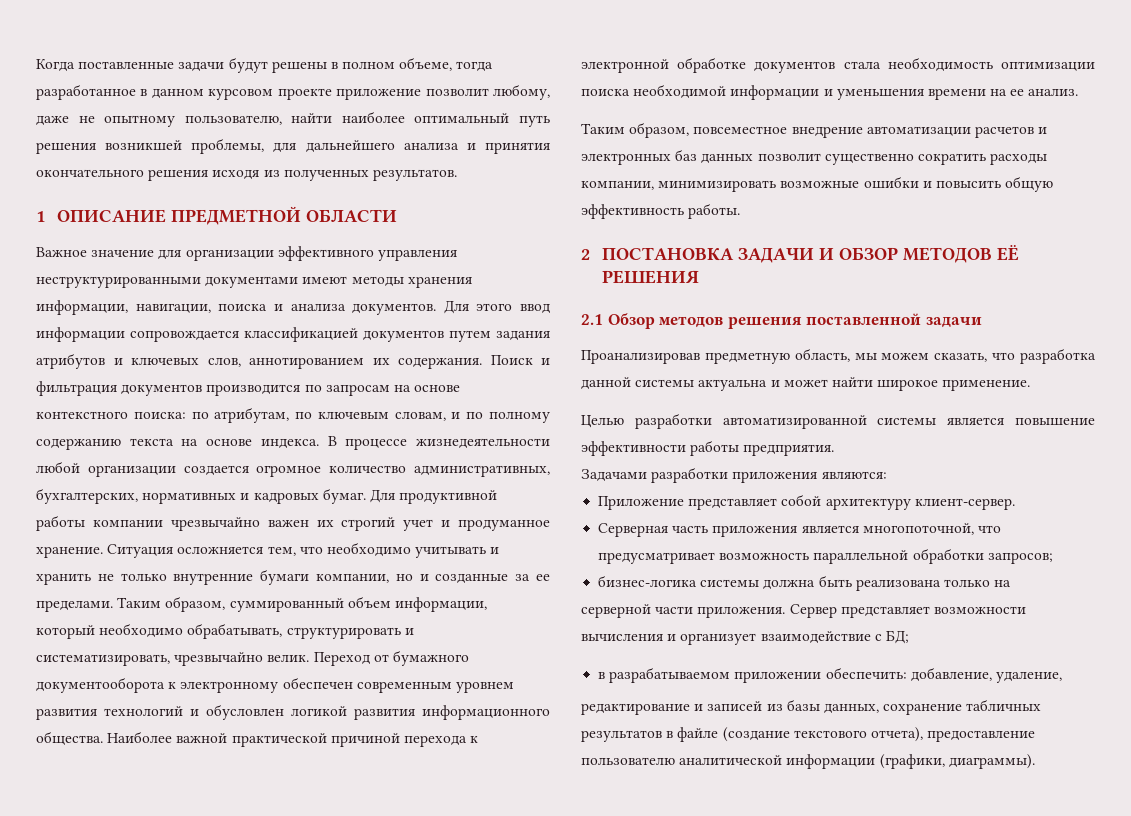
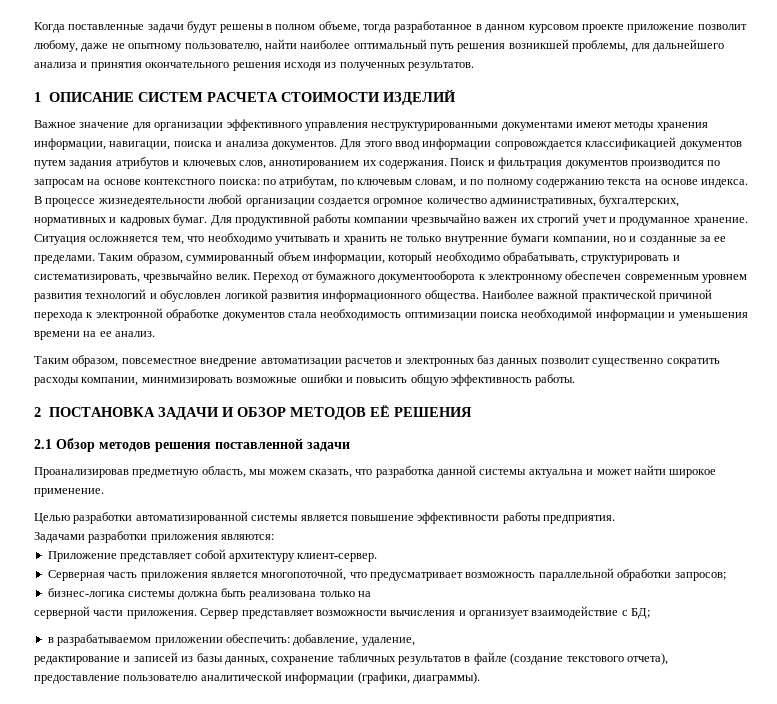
[171,206,398,225] ПРЕДМЕТНОЙ ОБЛАСТИ -> [138,89,457,105] СИСТЕМ РАСЧЕТА СТОИМОСТИ ИЗДЕЛИЙ

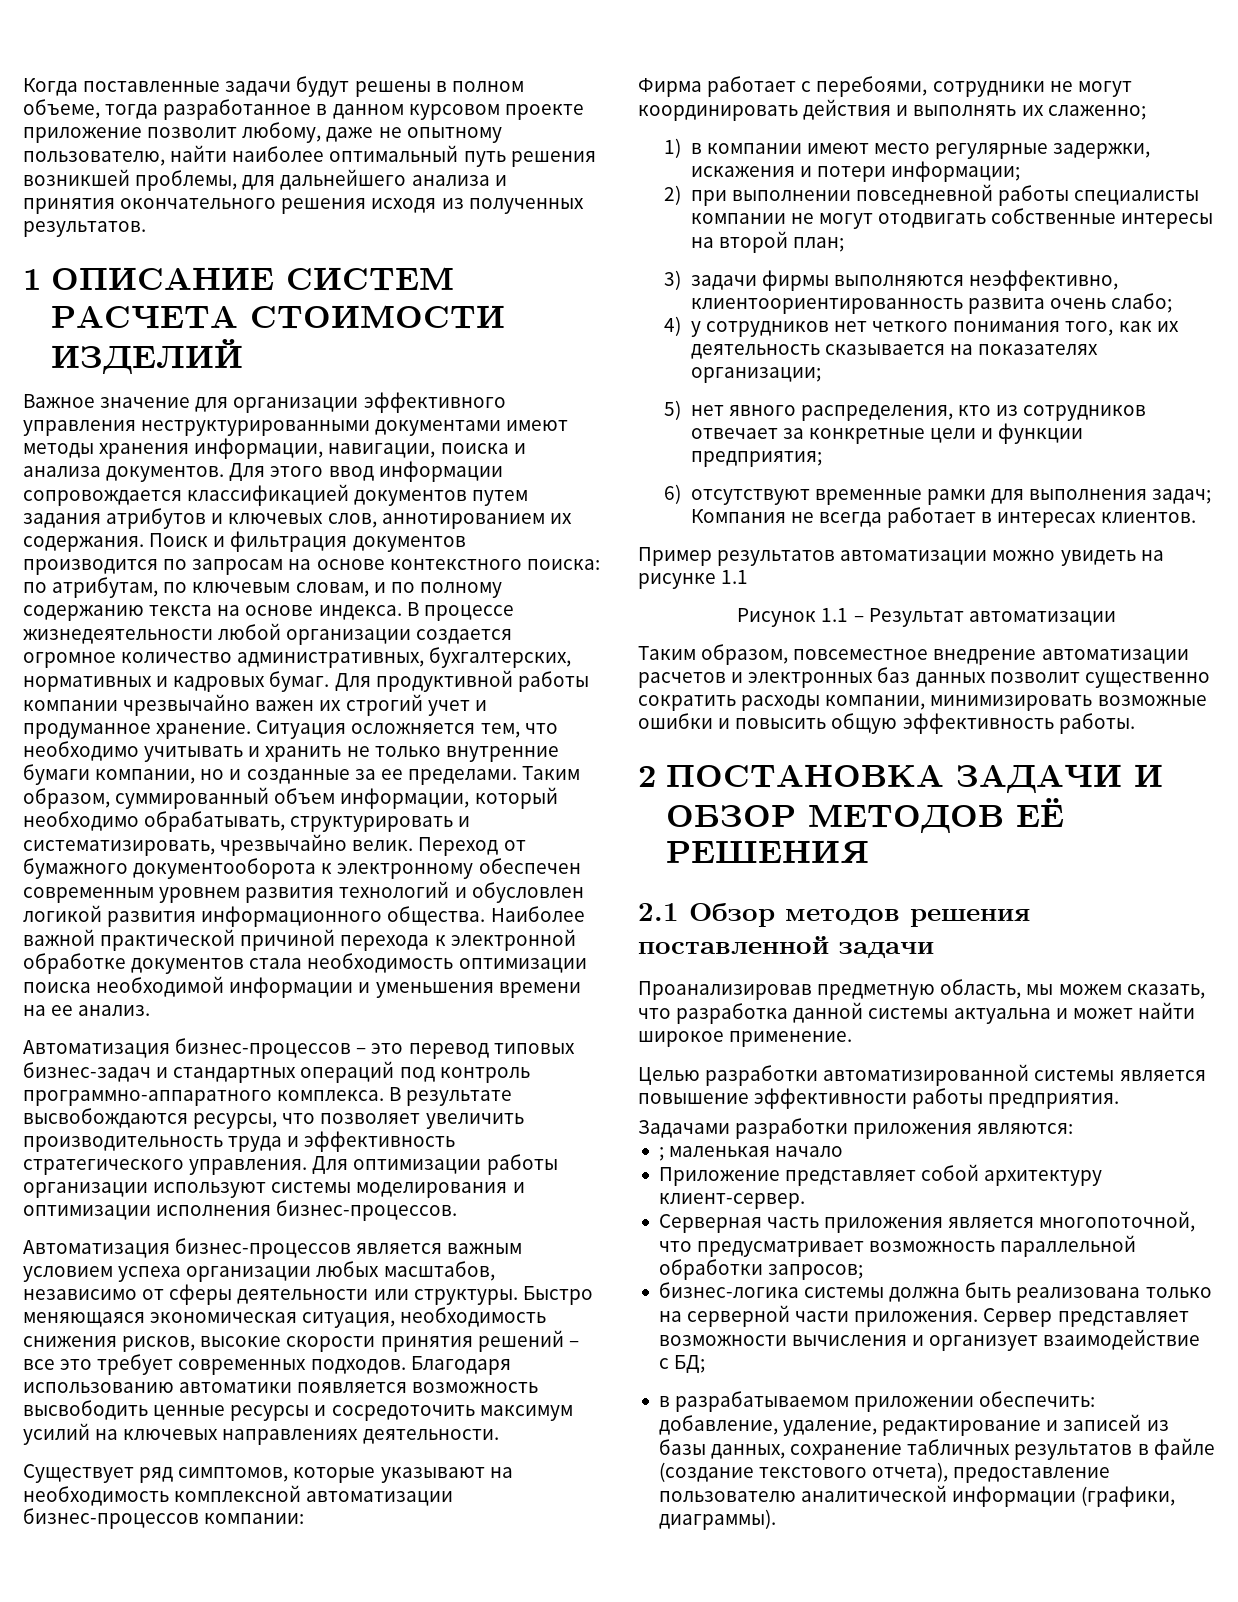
(156, 334) none -> [23,1038,575,1059] [23,1061,530,1083] [23,1087,513,1106] [23,1108,524,1129] [23,1131,456,1152] [23,1154,558,1175] [23,1182,525,1198] [23,1200,458,1221] [23,1238,523,1259] [23,1261,495,1282] [23,1284,593,1305] [23,1307,547,1328] [23,1330,579,1352] [23,1354,511,1375] [23,1382,539,1393] [23,1400,573,1421] [23,1423,499,1445] [23,1464,513,1483] [23,1485,454,1506] [23,1508,305,1529] [638,76,1132,97] [638,99,1146,121] [664,138,1151,159] [690,161,1021,182] [664,184,1200,206] [690,208,1214,229] [690,231,845,253] [664,270,1119,291] [690,293,1173,314] [664,316,1179,337] [690,344,1099,359] [690,367,821,383] [664,400,1147,421] [690,423,1084,444] [690,451,822,467] [664,484,1212,505] [690,507,1196,528] [638,547,1164,566] [638,570,749,589] [737,608,1116,627] // Автоматизация бизнес-процессов – это перевод типовых бизнес-задач и стандартных операций под контроль программно-аппаратного комплекса. В результате высвобождаются ресурсы, что позволяет увеличить производительность труда и эффективность стратегического управления. Для оптимизации работы организации используют системы моделирования и оптимизации исполнения бизнес-процессов. // Автоматизация бизнес-процессов является важным условием успеха организации любых масштабов, независимо от сферы деятельности или структуры. Быстро меняющаяся экономическая ситуация, необходимость снижения рисков, высокие скорости принятия решений – все это требует современных подходов. Благодаря использованию автоматики появляется возможность высвободить ценные ресурсы и сосредоточить максимум усилий на ключевых направлениях деятельности. // Существует ряд симптомов, которые указывают на необходимость комплексной автоматизации бизнес-процессов компании: // Фирма работает с перебоями, сотрудники не могут координировать действия и выполнять их слаженно; // 1) в компании имеют место регулярные задержки, искажения и потери информации; // 2) при выполнении повседневной работы специалисты компании не могут отодвигать собственные интересы на второй план; // 3) задачи фирмы выполняются неэффективно, клиентоориентированность развита очень слабо; // 4) у сотрудников нет четкого понимания того, как их деятельность сказывается на показателях организации; // 5) нет явного распределения, кто из сотрудников отвечает за конкретные цели и функции предприятия; // 6) отсутствуют временные рамки для выполнения задач; Компания не всегда работает в интересах клиентов. // Пример результатов автоматизации можно увидеть на рисунке 1.1 // Рисунок 1.1 – Результат автоматизации
(275, 537) none -> [658,1146,844,1161] // ; маленькая начало
(371, 594) // -> (682, 1316) none
(415, 641) // -> (878, 1428) none

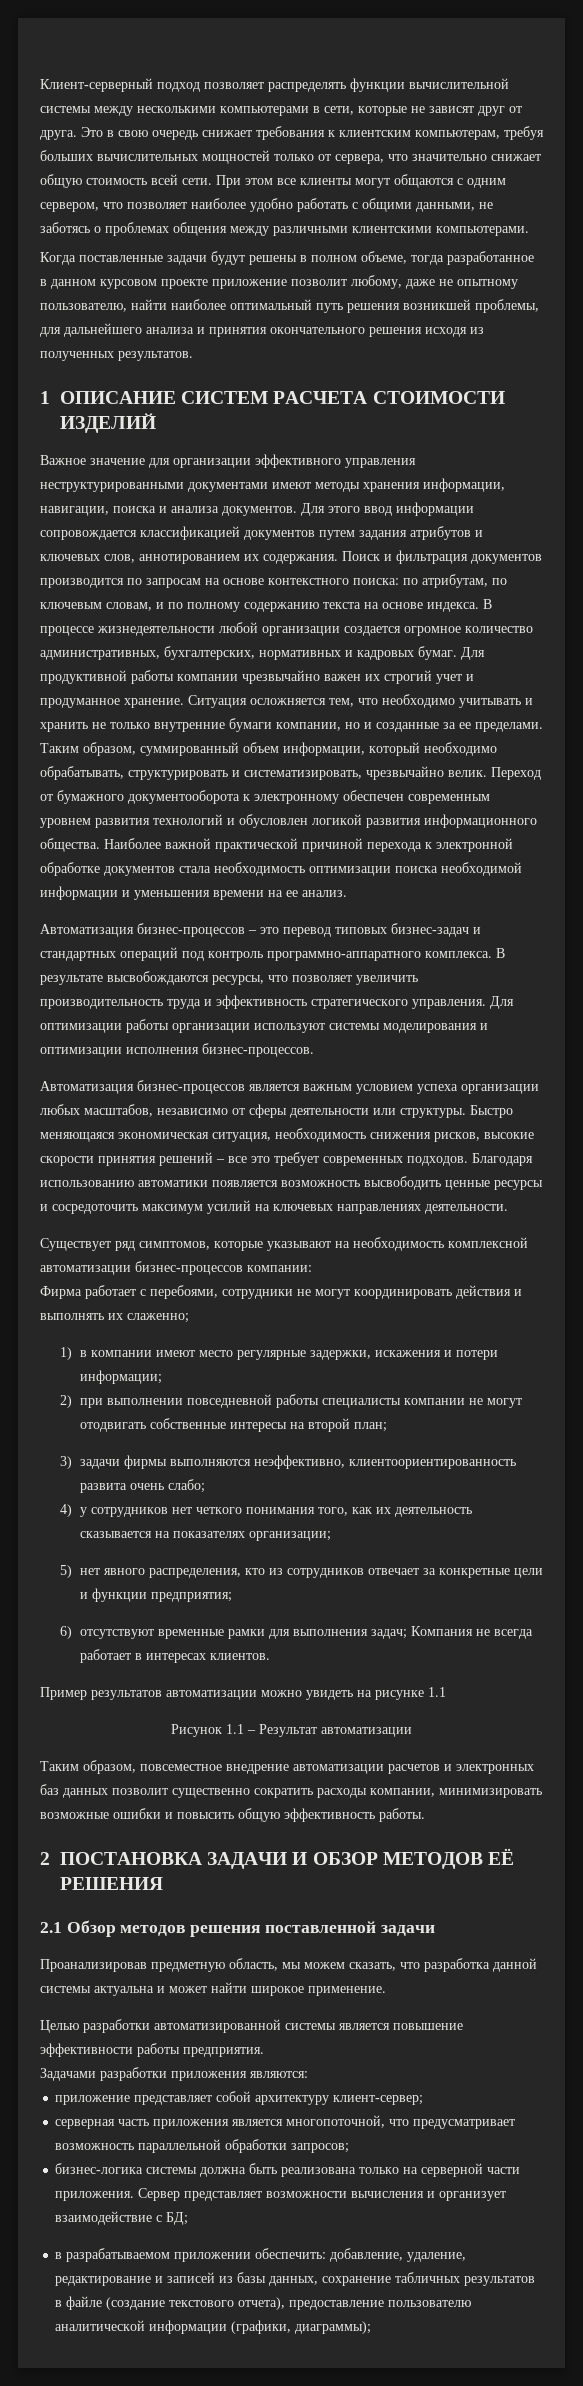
(23, 87) none -> [40,78,509,92] [40,106,522,116] [40,126,544,140] [40,150,541,164] [40,174,506,188] [40,198,493,212] [40,222,529,236] Клиент-серверный подход позволяет распределять функции вычислительной системы между несколькими компьютерами в сети, которые не зависят друг от друга. Это в свою очередь снижает требования к клиентским компьютерам, требуя больших вычислительных мощностей только от сервера, что значительно снижает общую стоимость всей сети. При этом все клиенты могут общаются с одним сервером, что позволяет наиболее удобно работать с общими данными, не заботясь о проблемах общения между различными клиентскими компьютерами. //
[658,1146,844,1161] [658,1167,780,1186] ; маленькая начало // Приложение -> [55,2095,131,2105] приложение
[658,1193,805,1209] [658,1214,762,1233] клиент-сервер. // Серверная -> [333,2095,424,2105] [55,2119,116,2129] клиент-сервер; // серверная
[658,1509,776,1530] диаграммы). -> [295,2321,372,2334] диаграммы);

